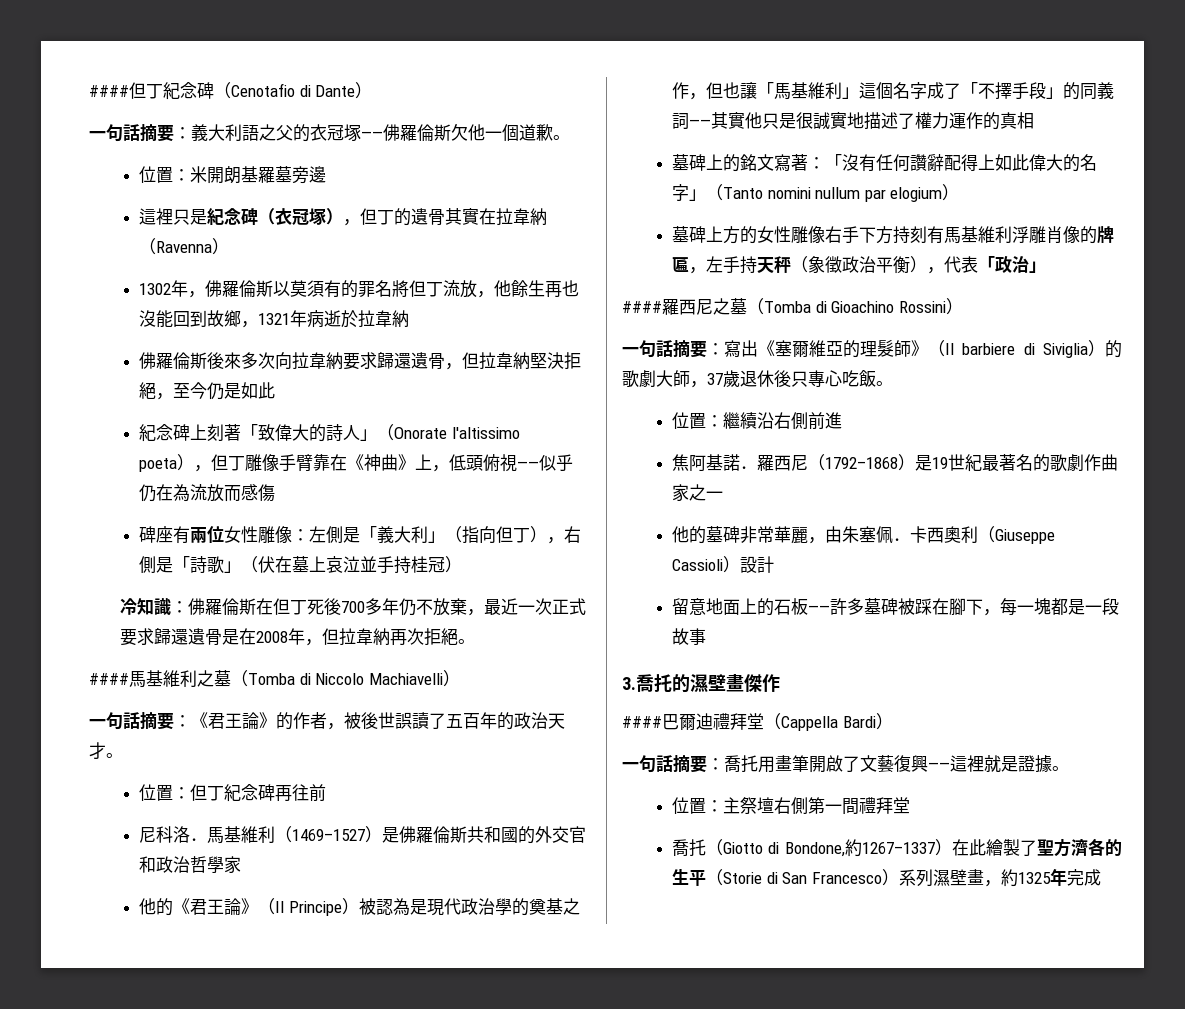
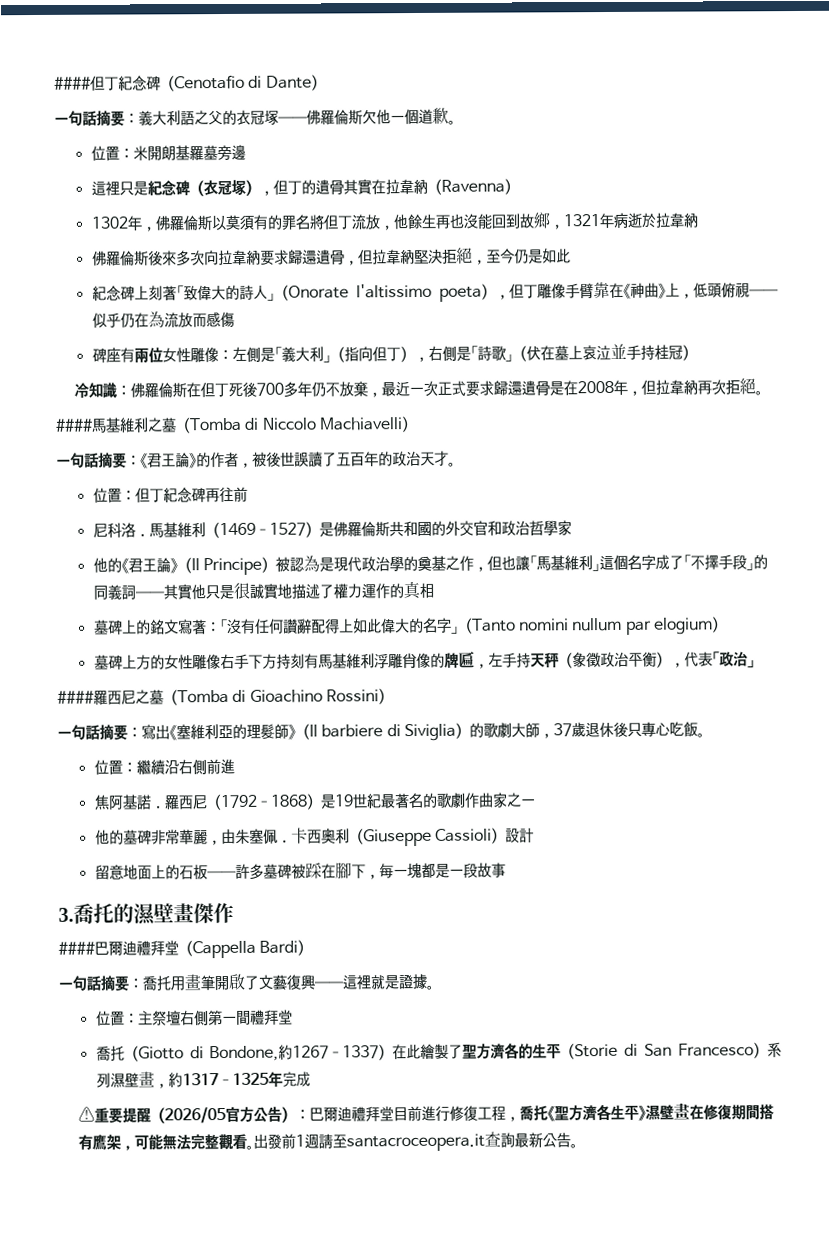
[792,340,826,357] 爾維 -> [190,724,219,740] 維利
[1017,872,1051,884] 1325 -> [181,1072,269,1086] 1317–1325
(1101, 877) none -> [78,1102,775,1124] [78,1131,579,1152] // ⚠重要提醒（2026/05官方公告）：巴爾迪禮拜堂目前進行修復工程，喬托《聖方濟各生平》濕壁畫在修復期間搭有鷹架，可能無法完整觀看。出發前1週請至santacroceopera.it查詢最新公告。

